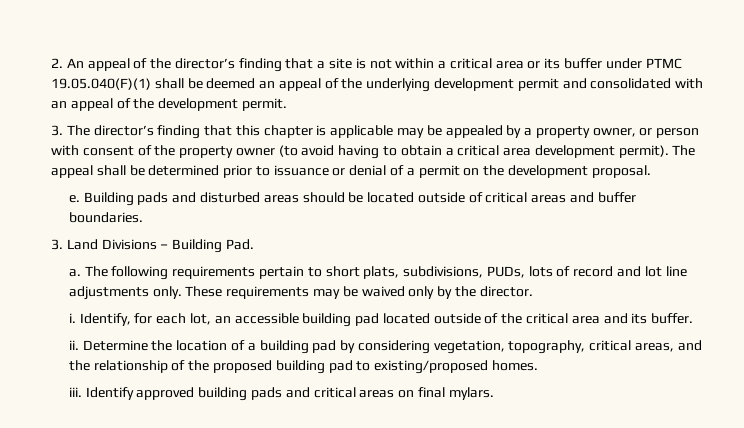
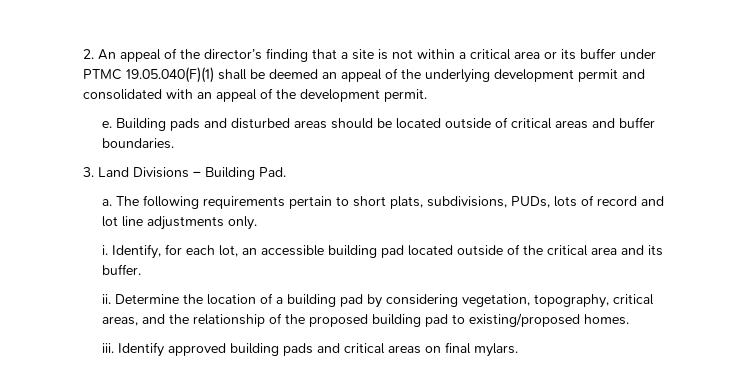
[50,125,700,139] [50,145,696,159] [50,165,651,178] // 3. The director’s finding that this chapter is applicable may be appealed by a property owner, or person with consent of the property owner (to avoid having to obtain a critical area development permit). The appeal shall be determined prior to issuance or denial of a permit on the development proposal. -> (428, 95) none
[185,286,533,299] These requirements may be waived only by the director. -> (258, 223) none

